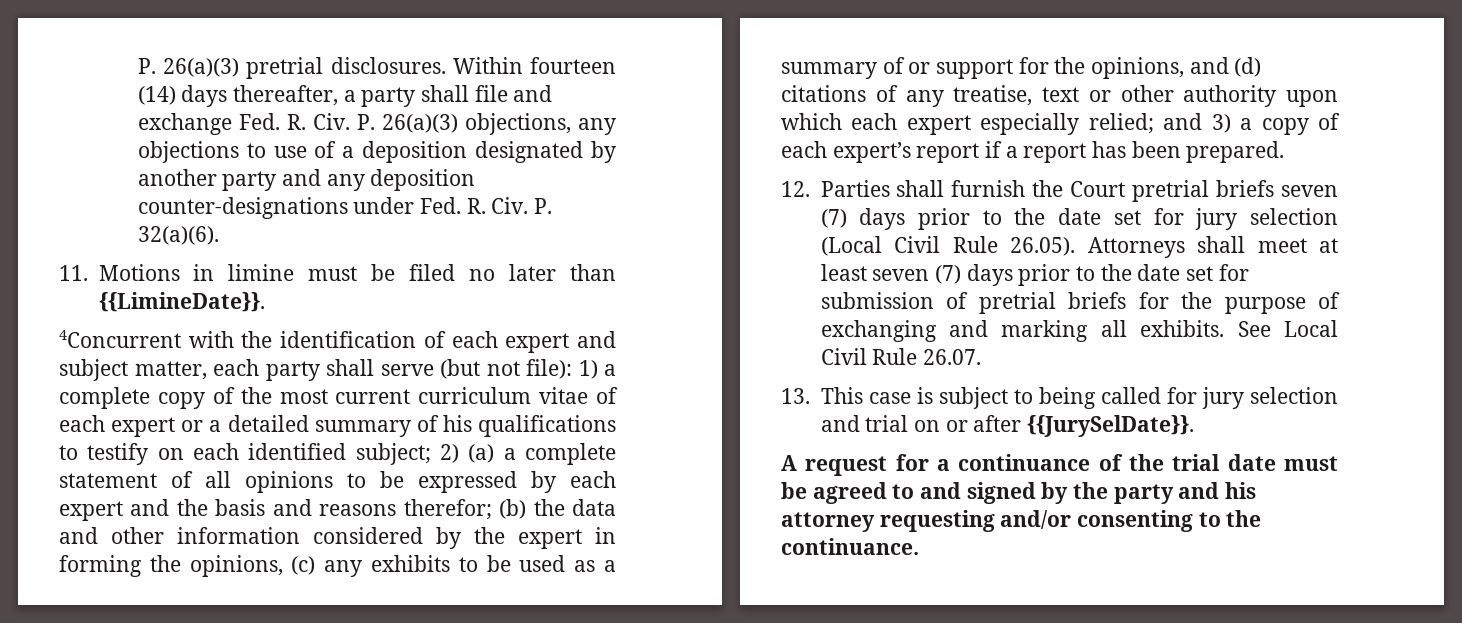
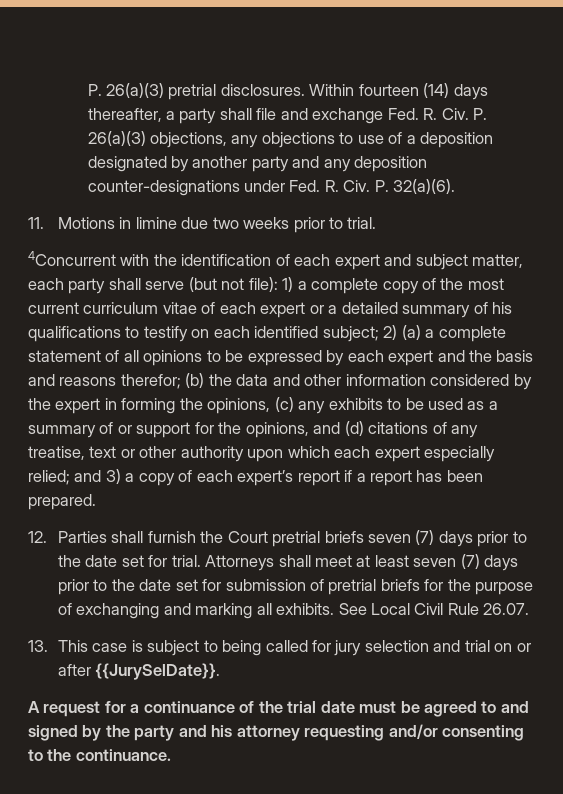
[308,264,616,281] [98,292,265,312] must be filed no later than {{LimineDate}}. -> [181,217,377,233] due two weeks prior to trial.
[1195,208,1338,230] [820,236,1075,256] jury selection (Local Civil Rule 26.05). -> [171,555,201,567] trial.

